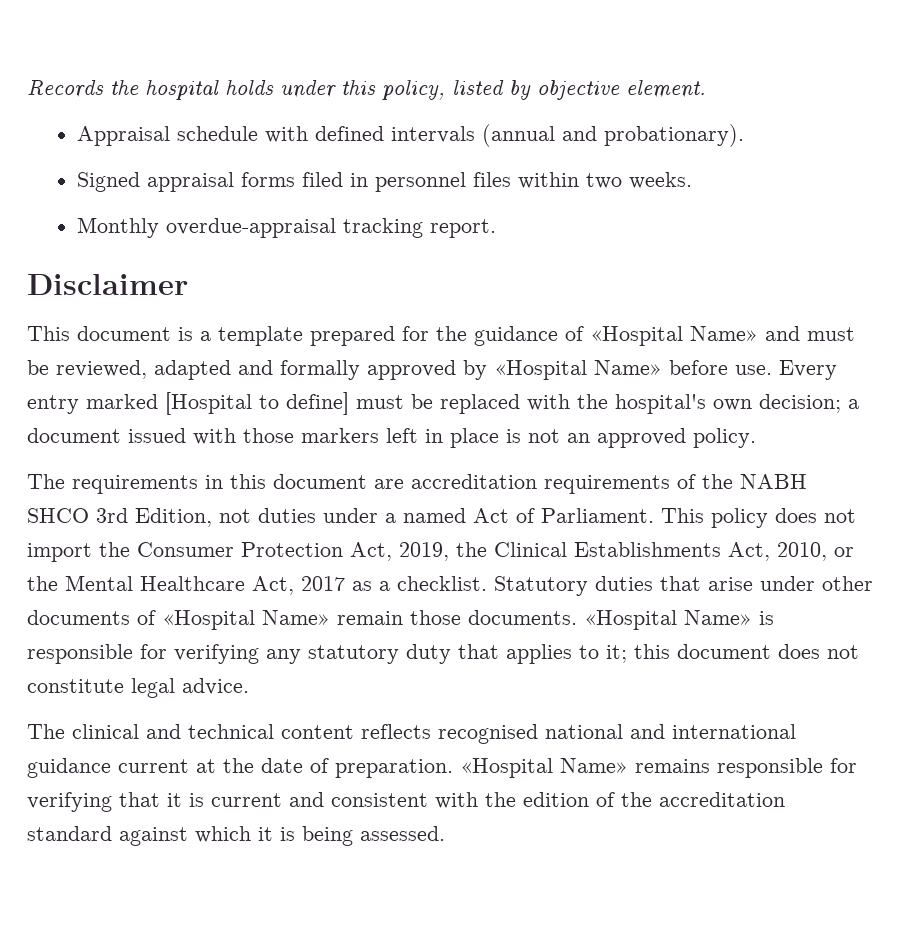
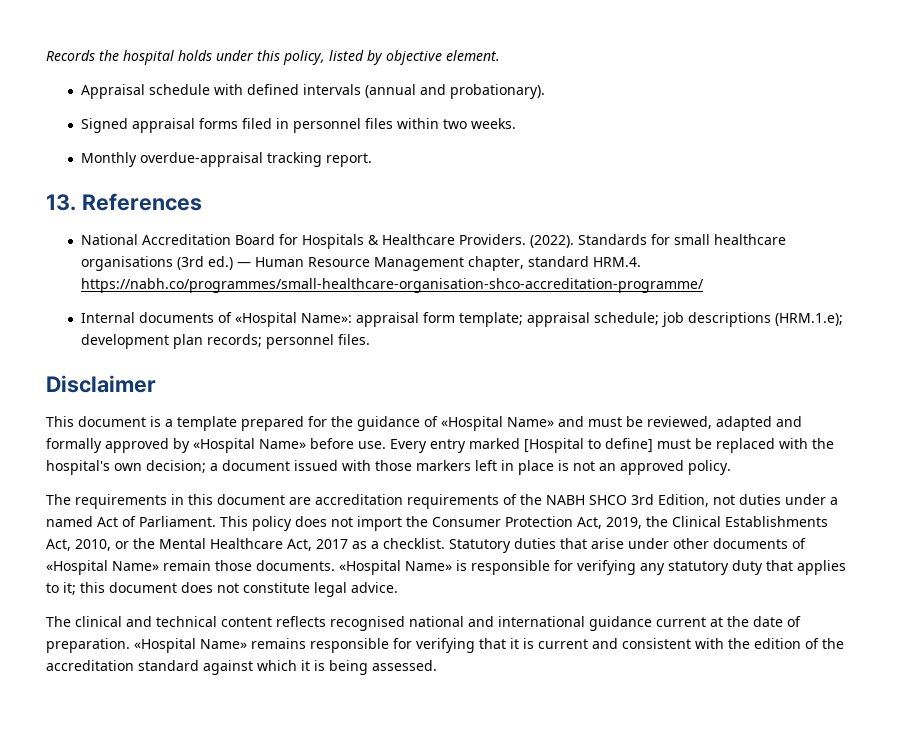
(497, 228) none -> [46,193,202,211] [80,234,786,249] [80,256,641,271] [80,278,704,293] [80,312,843,327] [80,334,370,349] // 13. References // National Accreditation Board for Hospitals & Healthcare Providers. (2022). Standards for small healthcare organisations (3rd ed.) — Human Resource Management chapter, standard HRM.4. https://nabh.co/programmes/small-healthcare-organisation-shco-accreditation-programme/ // Internal documents of «Hospital Name»: appraisal form template; appraisal schedule; job descriptions (HRM.1.e); development plan records; personnel files.

